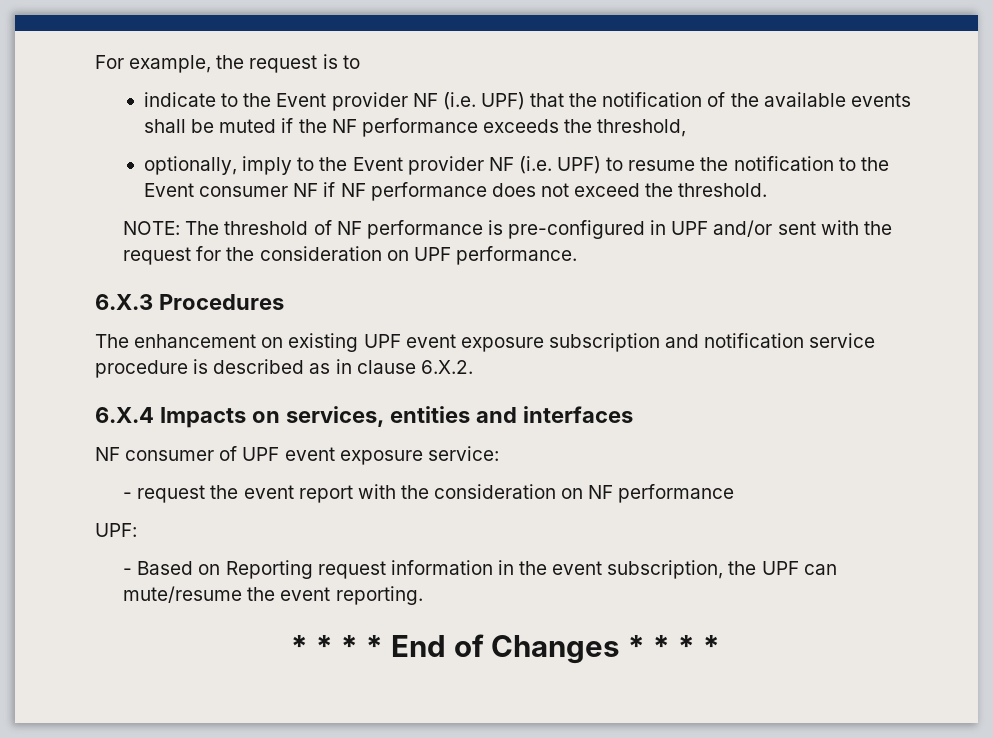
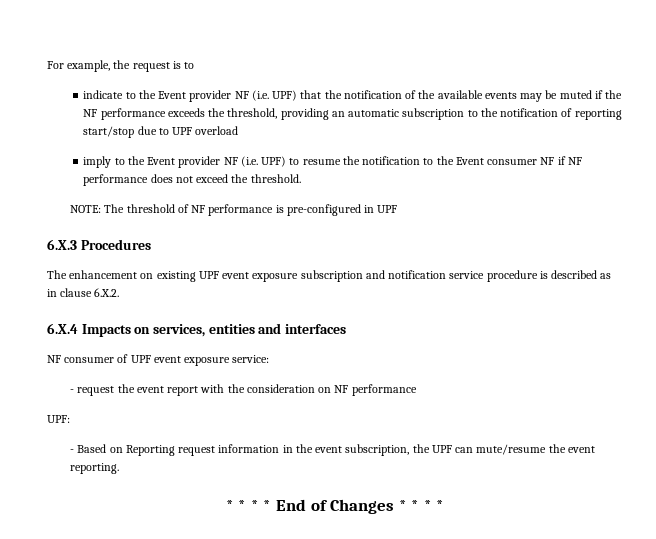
[144,119,187,133] shall -> [520,93,543,102] may
[144,156,238,175] // optionally, -> [280,108,622,120] [83,126,239,138] providing an automatic subscription to the notification of reporting start/stop due to UPF overload //
[713,220,892,237] [123,246,577,265] and/or sent with the request for the consideration on UPF performance. -> (398, 209) none

